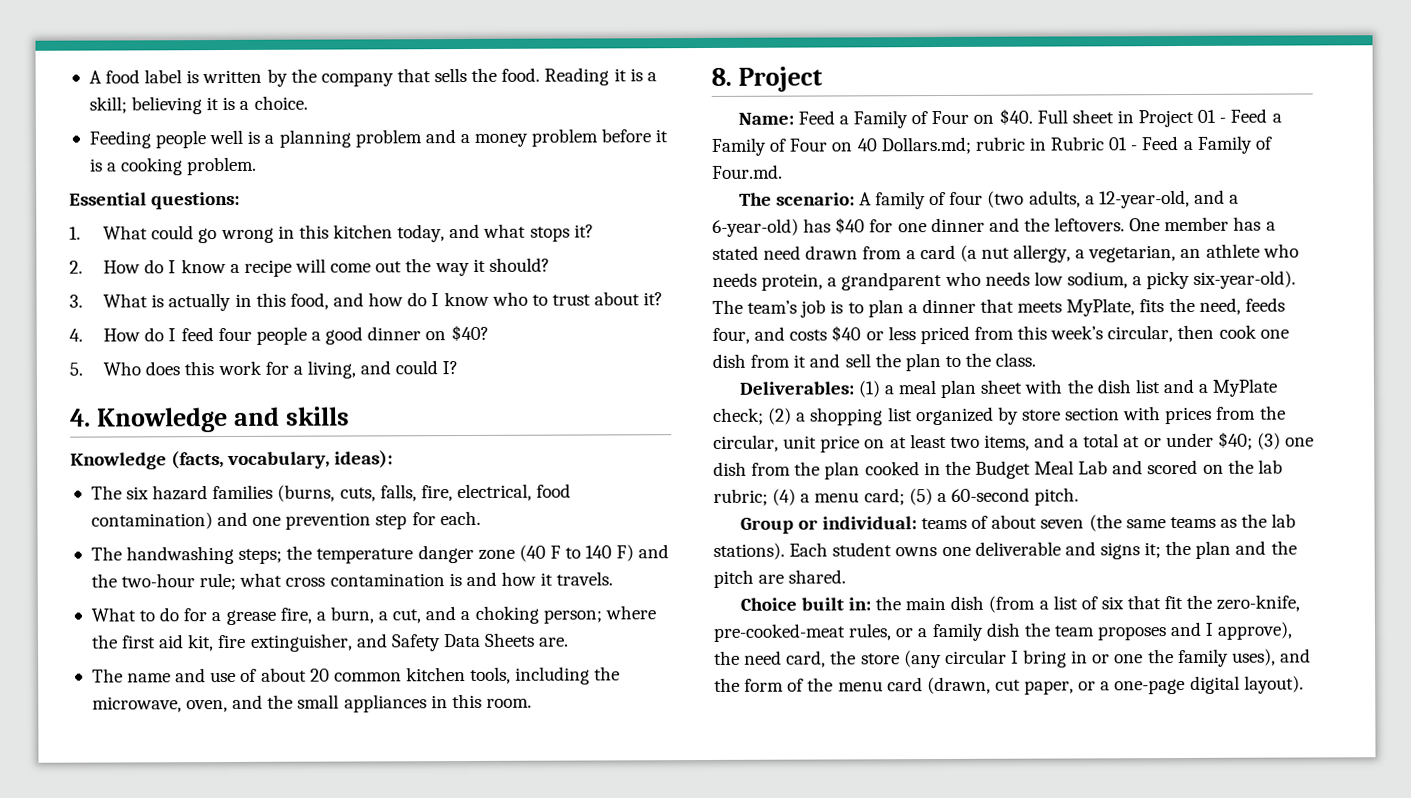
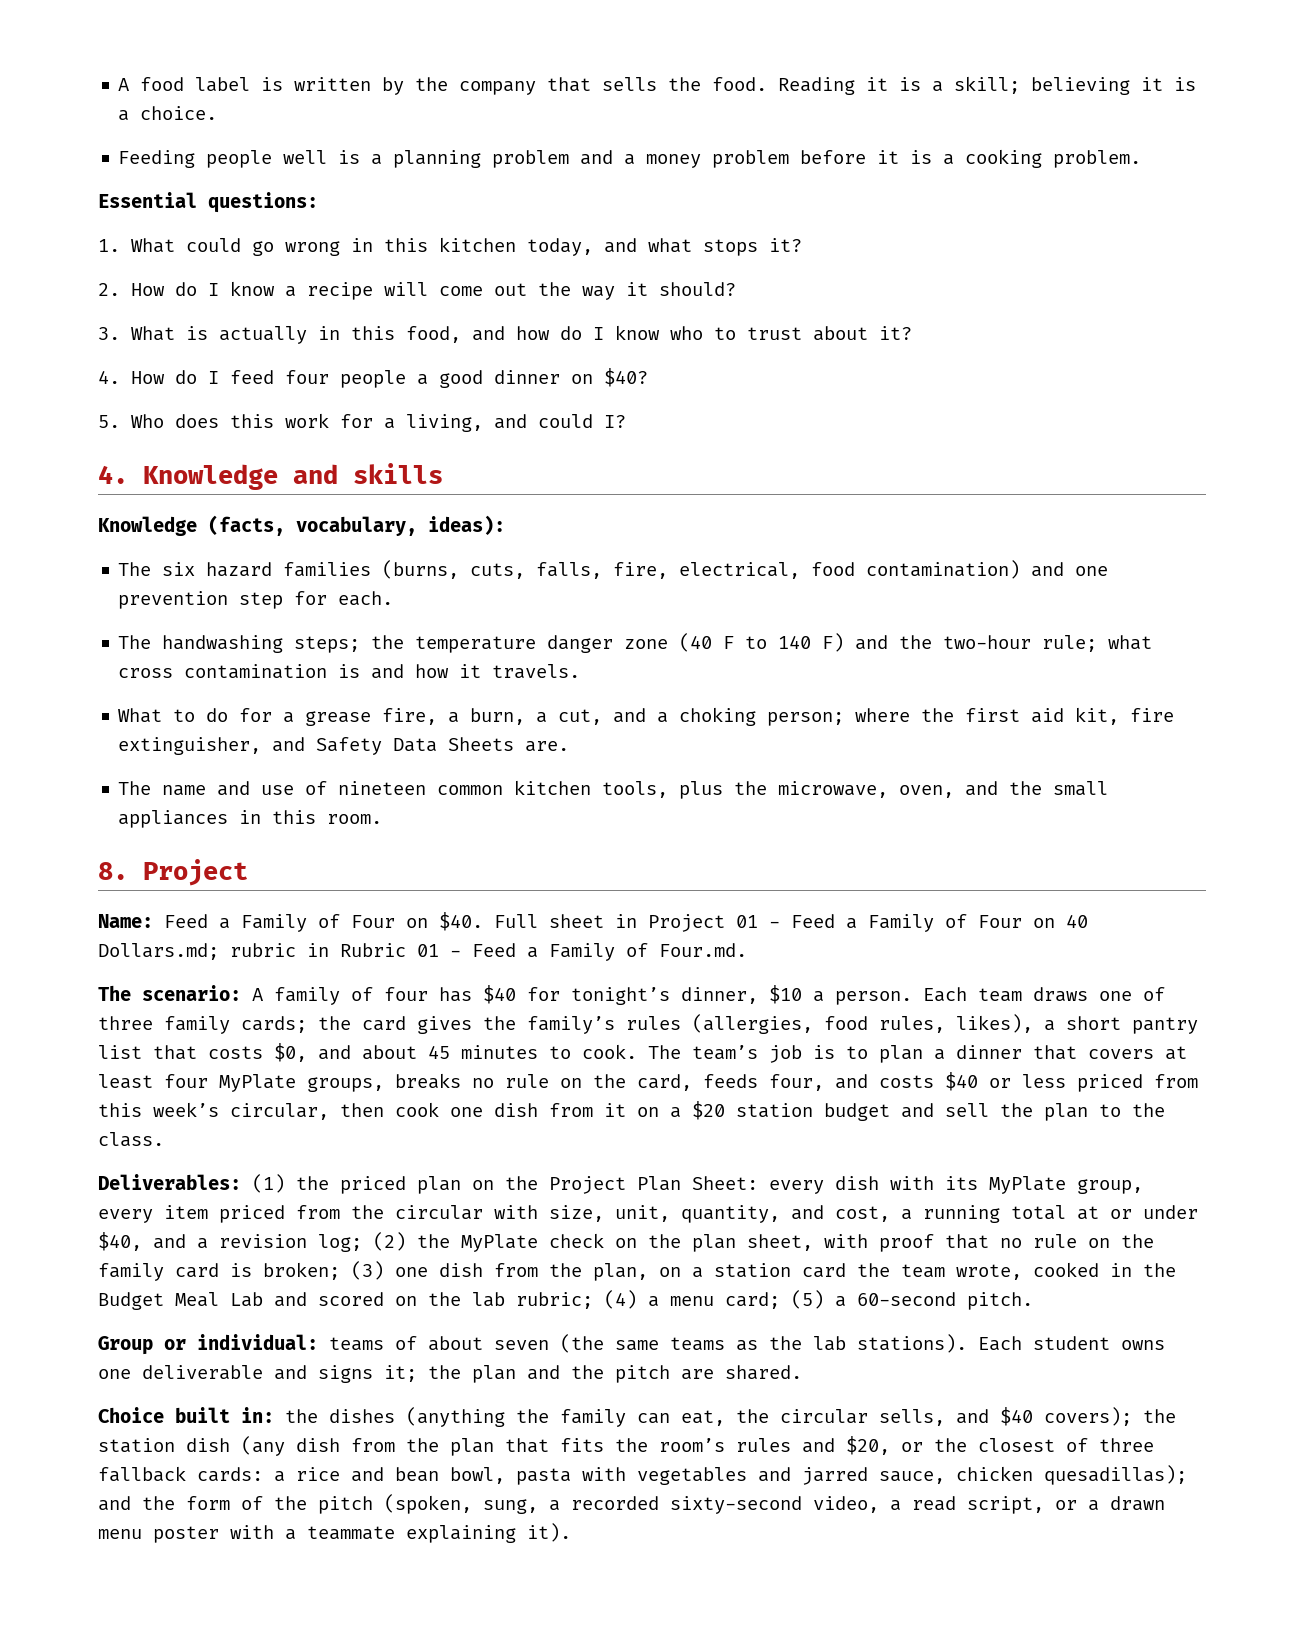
[260,667,330,682] about 20 -> [338,781,427,795] nineteen
[515,666,591,685] including -> [679,781,724,799] plus
[987,189,1240,209] [712,216,1276,237] [712,243,1299,263] [712,270,1297,291] (two adults, a 12-year-old, and a 6-year-old) has $40 for one dinner and the leftovers. One member has a stated need drawn from a card (a nut allergy, a vegetarian, an athlete who needs protein, a grandparent who needs low sodium, a picky six-year-old). -> [439,985,1165,1005] [98,1014,1198,1034] [98,1043,637,1062] has $40 for tonight’s dinner, $10 a person. Each team draws one of three family cards; the card gives the family’s rules (allergies, food rules, likes), a short pantry list that costs $0, and about 45 minutes to cook.
[1017,297,1241,317] meets MyPlate, fits the need, -> [1088,1046,1187,1060] [98,1073,692,1092] covers at least four MyPlate groups, breaks no rule on the card,
(807, 361) none -> [637,1101,890,1121] on a $20 station budget
[883,378,1278,399] [713,405,1286,426] [713,431,1253,453] a meal plan sheet with the dish list and a MyPlate check; (2) a shopping list organized by store section with prices from the circular, unit price on at least two items, and a total at or under $40; -> [296,1176,1143,1194] [98,1205,1198,1223] [98,1232,1154,1252] [98,1262,340,1281] the priced plan on the Project Plan Sheet: every dish with its MyPlate group, every item priced from the circular with size, unit, quantity, and cost, a running total at or under $40, and a revision log; (2) the MyPlate check on the plan sheet, with proof that no rule on the family card is broken;
[824,461,861,480] plan -> [593,1263,1022,1281] plan, on a station card the team wrote,
[905,594,1301,613] [713,621,1294,642] [714,648,1276,669] main dish (from a list of six that fit the zero-knife, pre-cooked-meat rules, or a family dish the team proposes and I approve), the need card, the store (any circular I bring in or one the family uses), -> [329,1407,1176,1427] [98,1436,1154,1456] [98,1465,1187,1485] dishes (anything the family can eat, the circular sells, and $40 covers); the station dish (any dish from the plan that fits the room’s rules and $20, or the closest of three fallback cards: a rice and bean bowl, pasta with vegetables and jarred sauce, chicken quesadillas);
[837,675,1304,695] menu card (drawn, cut paper, or a one-page digital layout). -> [318,1494,1165,1514] [98,1523,571,1543] pitch (spoken, sung, a recorded sixty-second video, a read script, or a drawn menu poster with a teammate explaining it).

